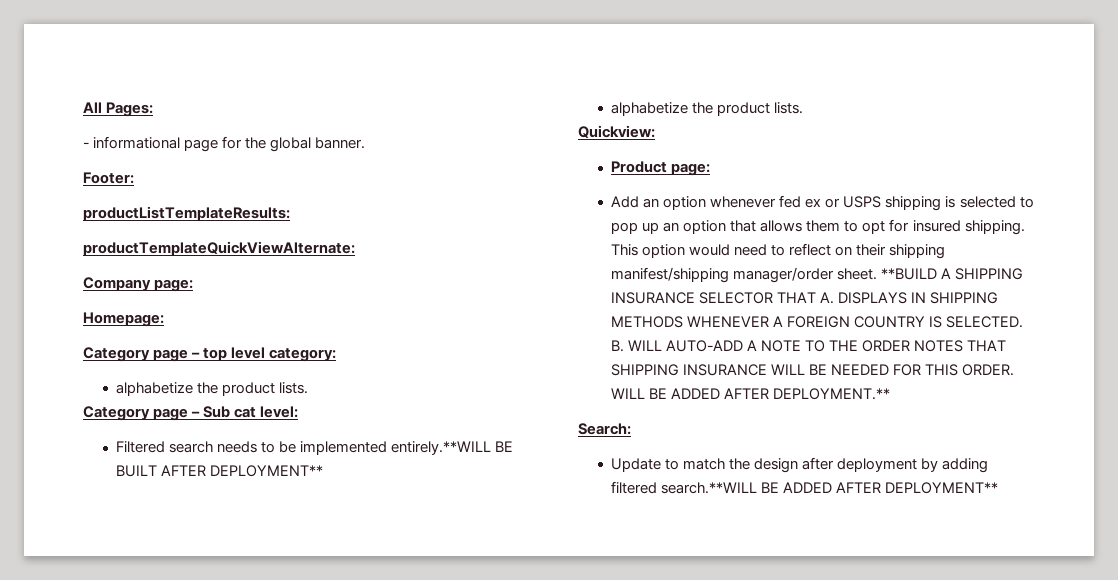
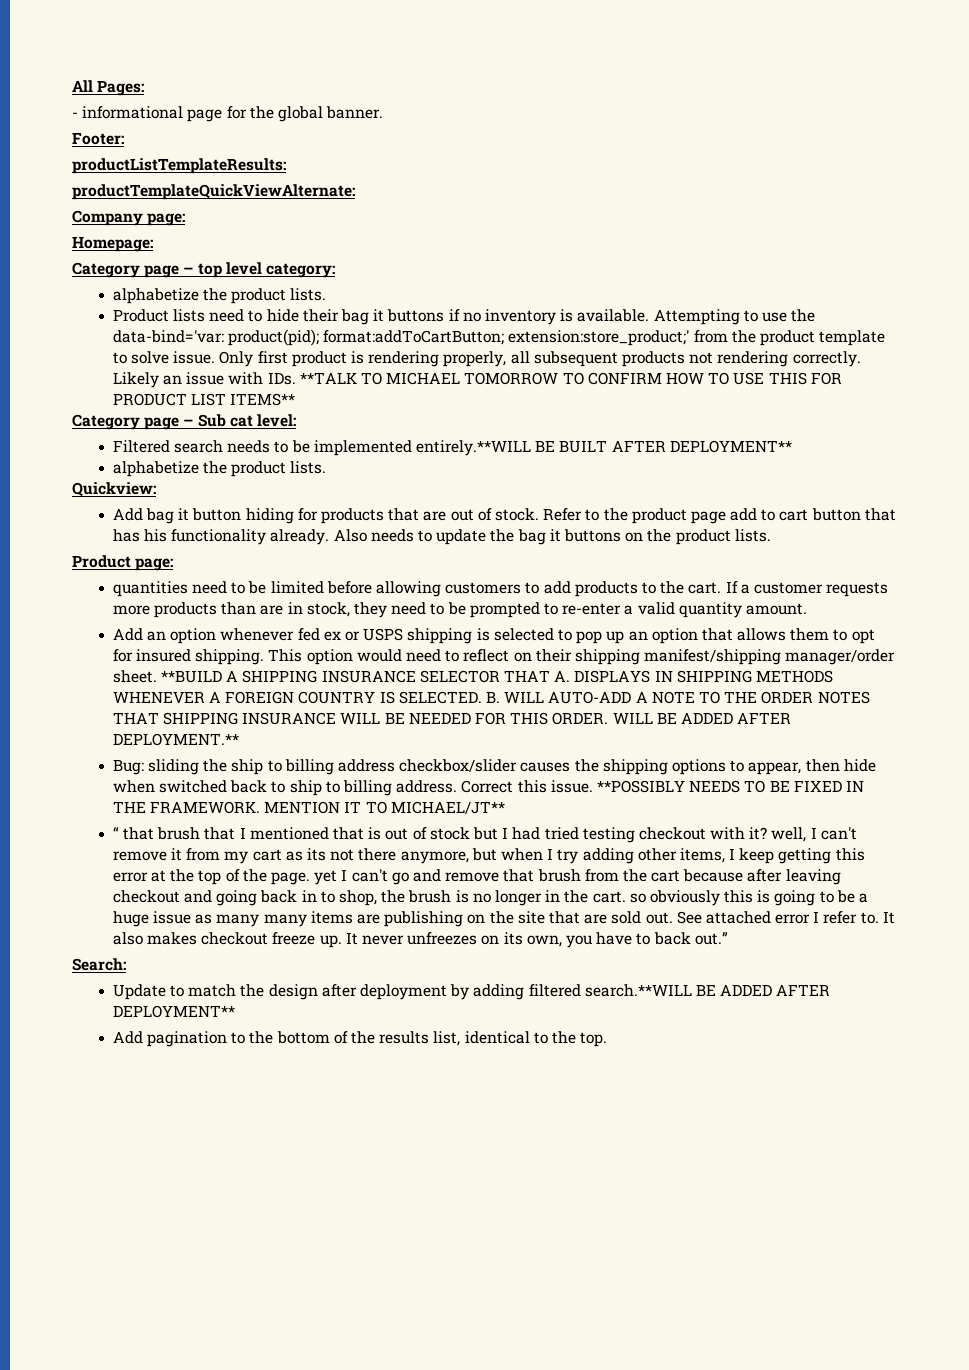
(309, 388) none -> [112,309,816,325] [112,329,886,346] [112,351,861,367] [112,372,842,388] [112,393,296,406] // Product lists need to hide their bag it buttons if no inventory is available. Attempting to use the data-bind='var: product(pid); format:addToCartButton; extension:store_product;' from the product template to solve issue. Only first product is rendering properly, all subsequent products not rendering correctly. Likely an issue with IDs. **TALK TO MICHAEL TOMORROW TO CONFIRM HOW TO USE THIS FOR PRODUCT LIST ITEMS**
[611,161,711,176] Product page: -> [112,508,896,524] [112,529,771,545] [72,555,174,571] [112,581,889,597] [112,602,807,618] Add bag it button hiding for products that are out of stock. Refer to the product page add to cart button that has his functionality already. Also needs to update the bag it buttons on the product lists. // Product page: // quantities need to be limited before allowing customers to add products to the cart. If a customer requests more products than are in stock, they need to be prompted to re-enter a valid quantity amount.
(891, 394) none -> [112,759,876,775] [112,780,864,796] [112,801,505,814] [112,827,857,843] [112,848,865,864] [112,869,841,885] [112,890,868,906] [112,911,895,927] [112,932,728,948] // Bug: sliding the ship to billing address checkbox/slider causes the shipping options to appear, then hide when switched back to ship to billing address. Correct this issue. **POSSIBLY NEEDS TO BE FIXED IN THE FRAMEWORK. MENTION IT TO MICHAEL/JT** // “ that brush that I mentioned that is out of stock but I had tried testing checkout with it? well, I can't remove it from my cart as its not there anymore, but when I try adding other items, I keep getting this error at the top of the page. yet I can't go and remove that brush from the cart because after leaving checkout and going back in to shop, the brush is no longer in the cart. so obviously this is going to be a huge issue as many many items are publishing on the site that are sold out. See attached error I refer to. It also makes checkout freeze up. It never unfreezes on its own, you have to back out.”
(999, 488) none -> [112,1031,608,1047] // Add pagination to the bottom of the results list, identical to the top.

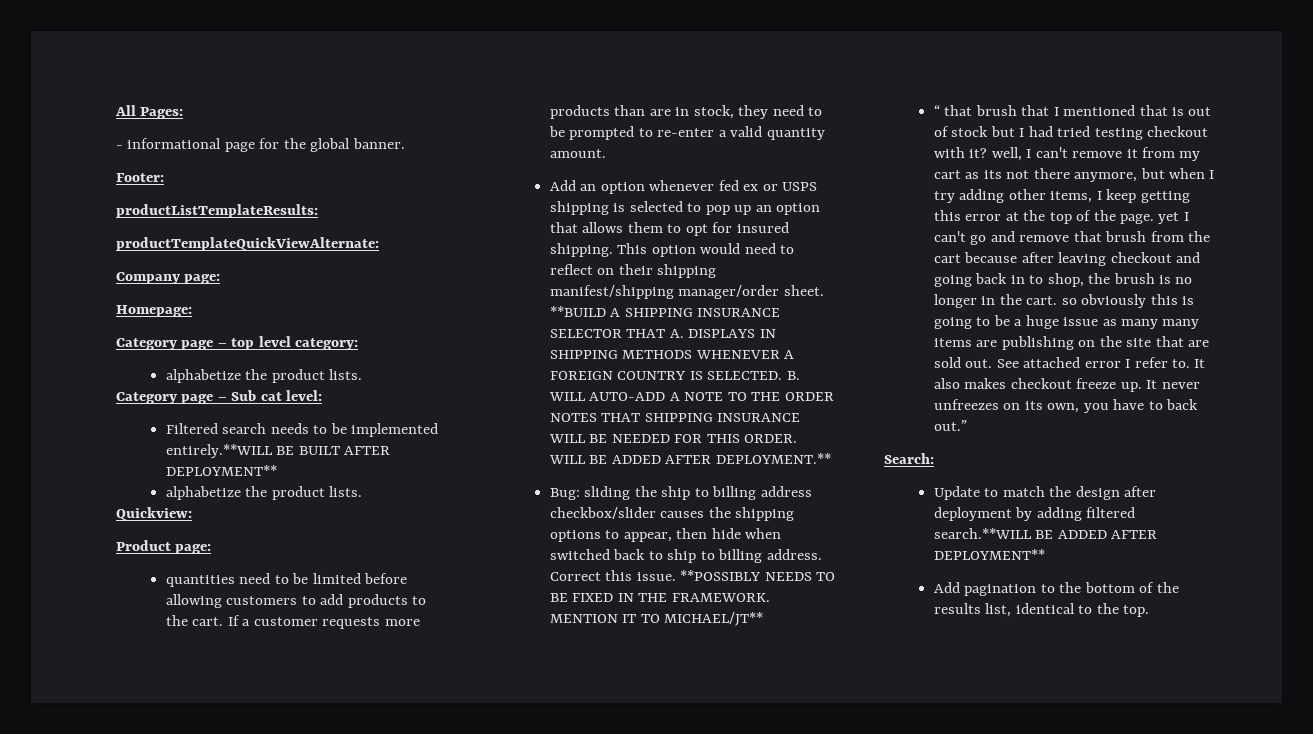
[112,309,816,325] [112,329,886,346] [112,351,861,367] [112,372,842,388] [112,393,296,406] // Product lists need to hide their bag it buttons if no inventory is available. Attempting to use the data-bind='var: product(pid); format:addToCartButton; extension:store_product;' from the product template to solve issue. Only first product is rendering properly, all subsequent products not rendering correctly. Likely an issue with IDs. **TALK TO MICHAEL TOMORROW TO CONFIRM HOW TO USE THIS FOR PRODUCT LIST ITEMS** -> (363, 374) none
[112,508,896,524] [112,529,771,545] // Add bag it button hiding for products that are out of stock. Refer to the product page add to cart button that has his functionality already. Also needs to update the bag it buttons on the product lists. -> (192, 513) none

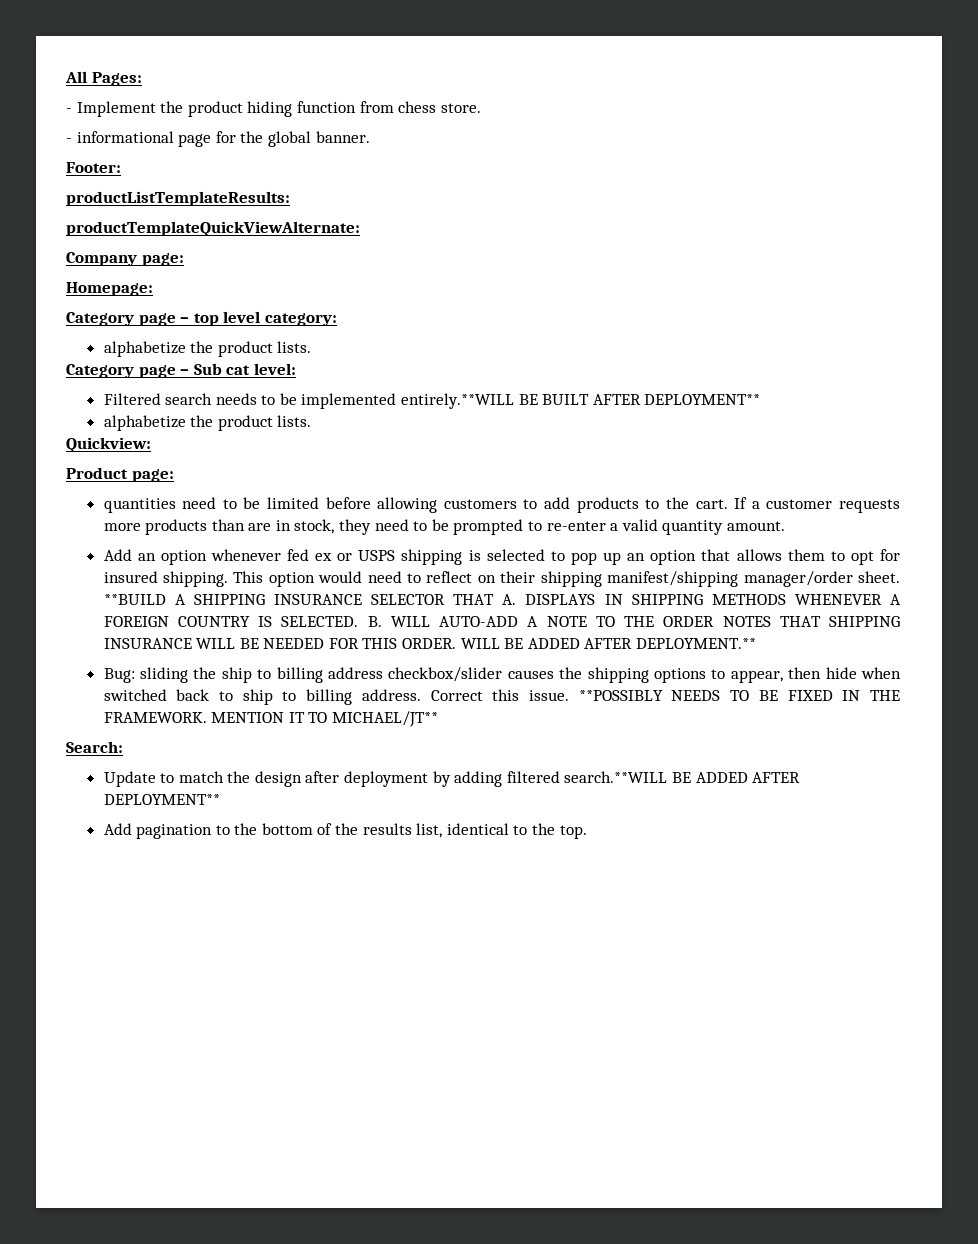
(184, 113) none -> [66,101,481,117] // - Implement the product hiding function from chess store.
[933,105,1212,116] [933,126,1209,140] [933,147,1201,161] [933,168,1215,182] [933,189,1190,203] [933,210,1189,224] [933,231,1211,245] [933,252,1201,266] [933,273,1193,287] [933,294,1195,308] [933,315,1200,329] [933,336,1210,350] [933,357,1206,368] [933,378,1200,392] [933,399,1199,413] [933,420,967,431] // “ that brush that I mentioned that is out of stock but I had tried testing checkout with it? well, I can't remove it from my cart as its not there anymore, but when I try adding other items, I keep getting this error at the top of the page. yet I can't go and remove that brush from the cart because after leaving checkout and going back in to shop, the brush is no longer in the cart. so obviously this is going to be a huge issue as many many items are publishing on the site that are sold out. See attached error I refer to. It also makes checkout freeze up. It never unfreezes on its own, you have to back out.” -> (438, 719) none

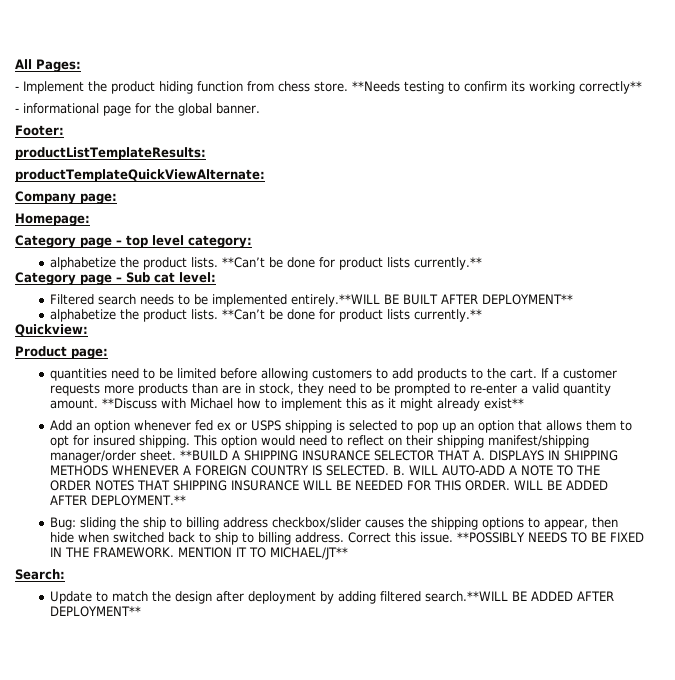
(481, 108) none -> [352,81,642,94] **Needs testing to confirm its working correctly**
(312, 347) none -> [222,257,483,270] **Can’t be done for product lists currently.**
(312, 421) none -> [222,309,483,322] **Can’t be done for product lists currently.**
(785, 526) none -> [102,398,525,411] **Discuss with Michael how to implement this as it might already exist**
[103,823,587,839] // Add pagination to the bottom of the results list, identical to the top. -> (142, 611) none

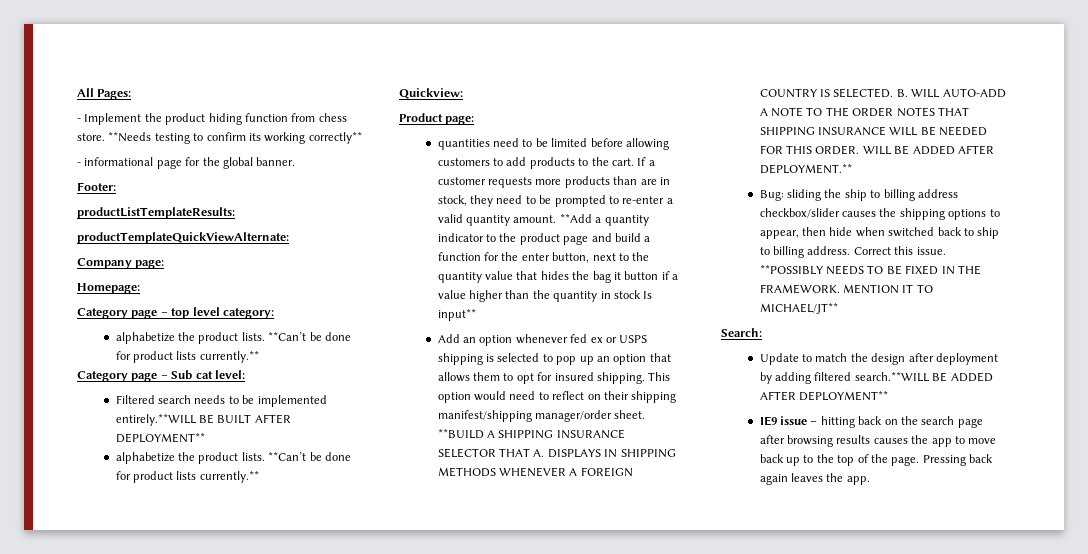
[102,398,525,411] **Discuss with Michael how to implement this as it might already exist** -> [559,214,649,226] [437,233,651,245] [437,252,650,263] [437,271,679,283] [437,290,653,302] [437,309,476,321] **Add a quantity indicator to the product page and build a function for the enter button, next to the quantity value that hides the bag it button if a value higher than the quantity in stock Is input**
(142, 611) none -> [759,416,983,428] [759,435,997,447] [759,454,994,466] [759,473,870,485] // IE9 issue – hitting back on the search page after browsing results causes the app to move back up to the top of the page. Pressing back again leaves the app.

